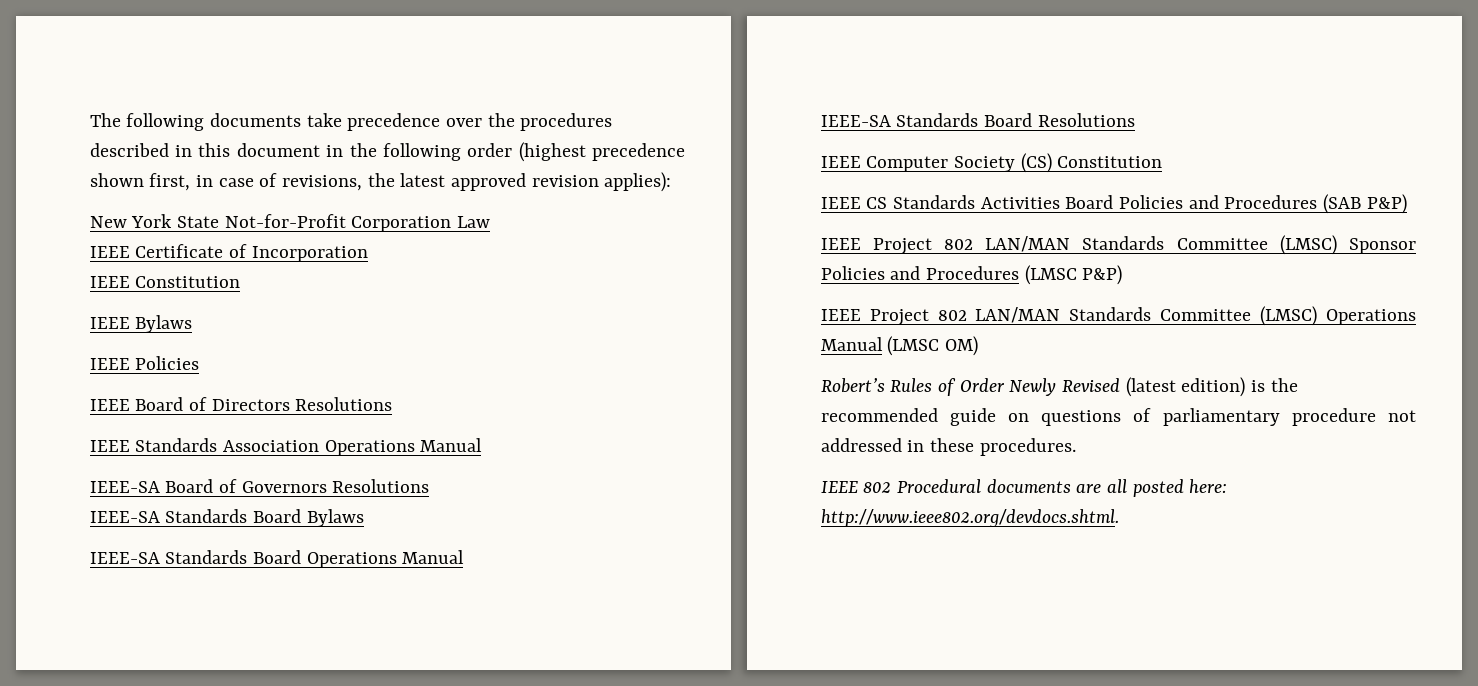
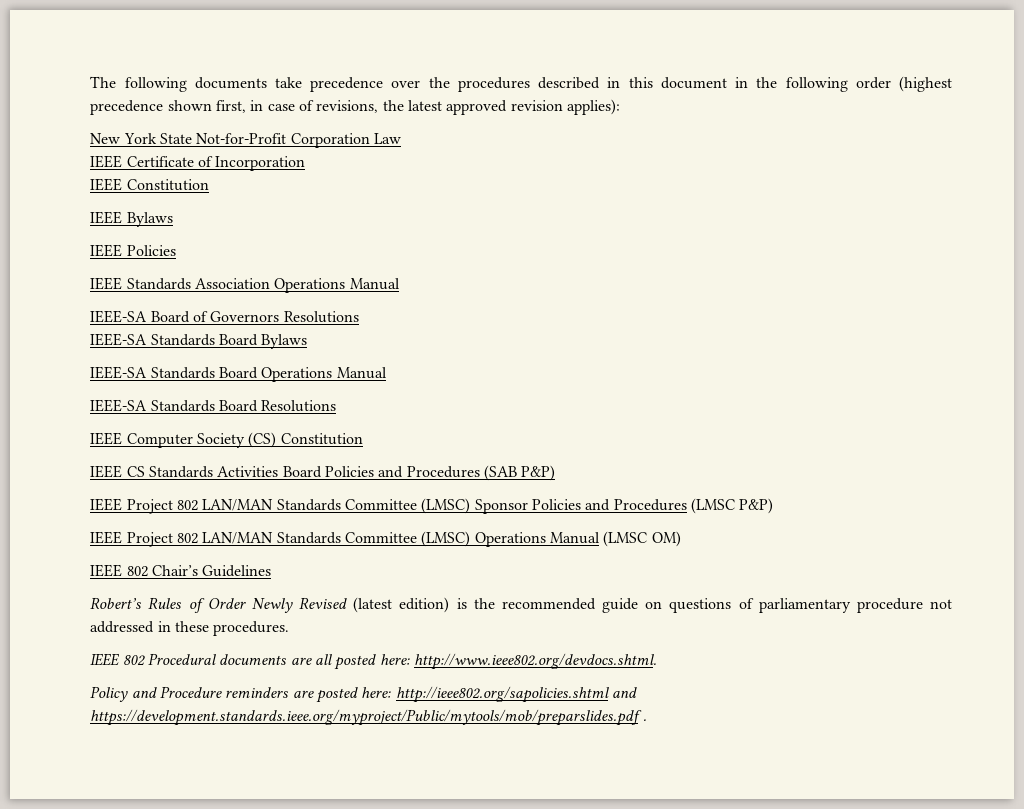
[89,397,393,411] // IEEE Board of Directors Resolutions -> (176, 250) none
(979, 346) none -> [90,564,272,577] // IEEE 802 Chair’s Guidelines
(1119, 518) none -> [90,686,637,703] [90,709,647,726] // Policy and Procedure reminders are posted here: http://ieee802.org/sapolicies.shtml and https://development.standards.ieee.org/myproject/Public/mytools/mob/preparslides.pdf .

